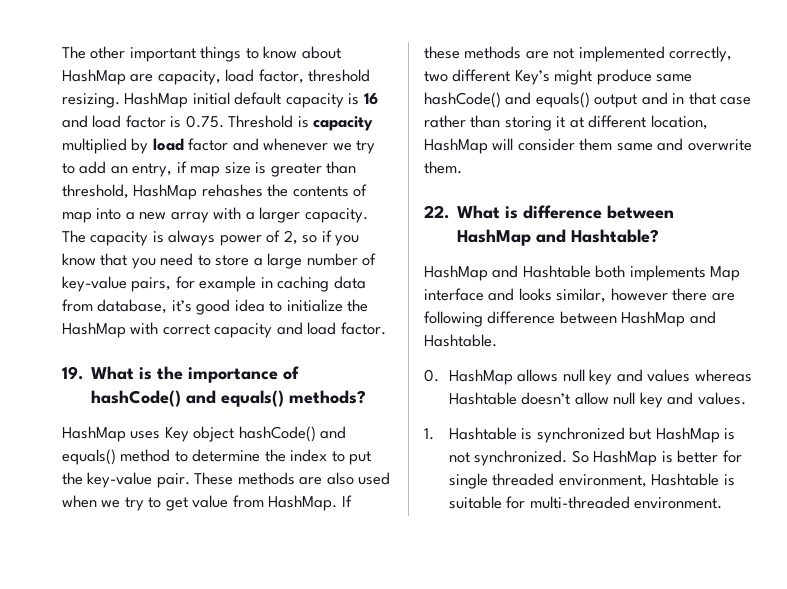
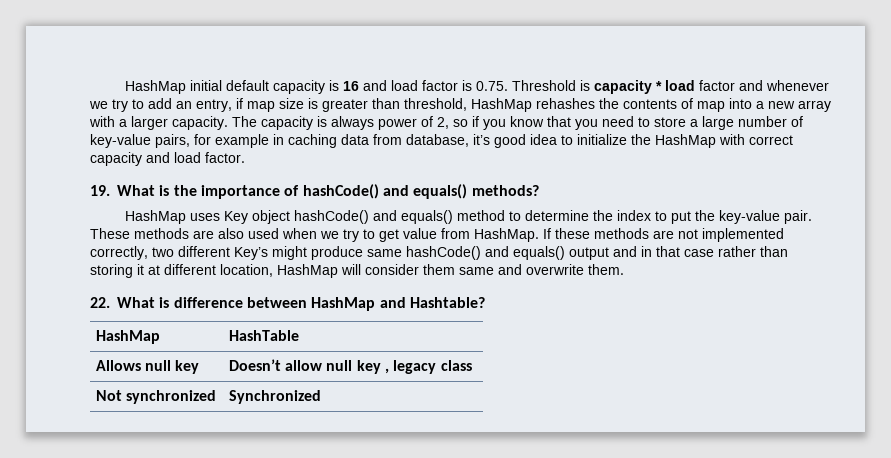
[62,46,341,62] [62,69,371,85] [62,93,120,108] The other important things to know about HashMap are capacity, load factor, threshold resizing. -> (125, 87) none
[62,138,149,154] multiplied by -> [656,81,663,91] *
[424,265,741,281] [424,288,735,303] [424,311,716,327] [424,334,497,347] [424,369,752,385] [448,392,746,408] [424,427,736,443] [448,450,742,466] [448,473,735,489] [448,496,723,509] // HashMap and Hashtable both implements Map interface and looks similar, however there are following difference between HashMap and Hashtable. // 0. HashMap allows null key and values whereas Hashtable doesn’t allow null key and values. // 1. Hashtable is synchronized but HashMap is not synchronized. So HashMap is better for single threaded environment, Hashtable is suitable for multi-threaded environment. -> [95,330,160,344] [228,330,299,341] [95,360,200,374] [228,359,472,374] [95,390,217,404] [228,390,321,404] // HashMap | HashTable // Allows null key | Doesn’t allow null key , legacy class // Not synchronized | Synchronized

